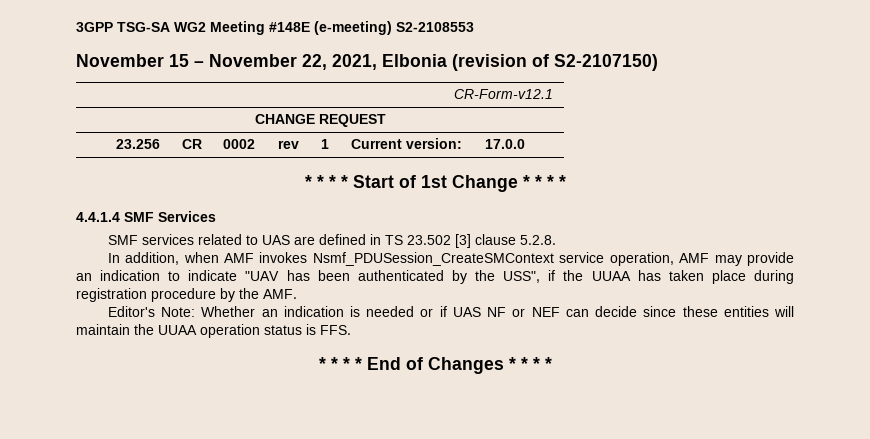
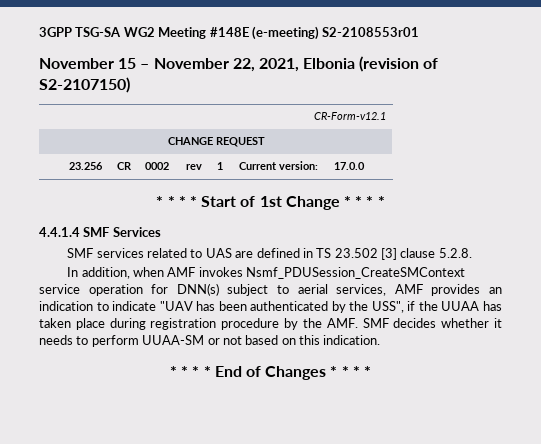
[396,22,474,32] S2-2108553 -> [322,27,420,37] S2-2108553r01
[609,252,795,266] operation, AMF may provide -> [88,283,481,296] operation for DNN(s) subject to aerial services, AMF provides
[107,306,795,317] [76,324,351,338] // Editor's Note: Whether an indication is needed or if UAS NF or NEF can decide since these entities will maintain the UUAA operation status is FFS. -> [362,318,502,328] [39,335,381,347] SMF decides whether it needs to perform UUAA-SM or not based on this indication.

